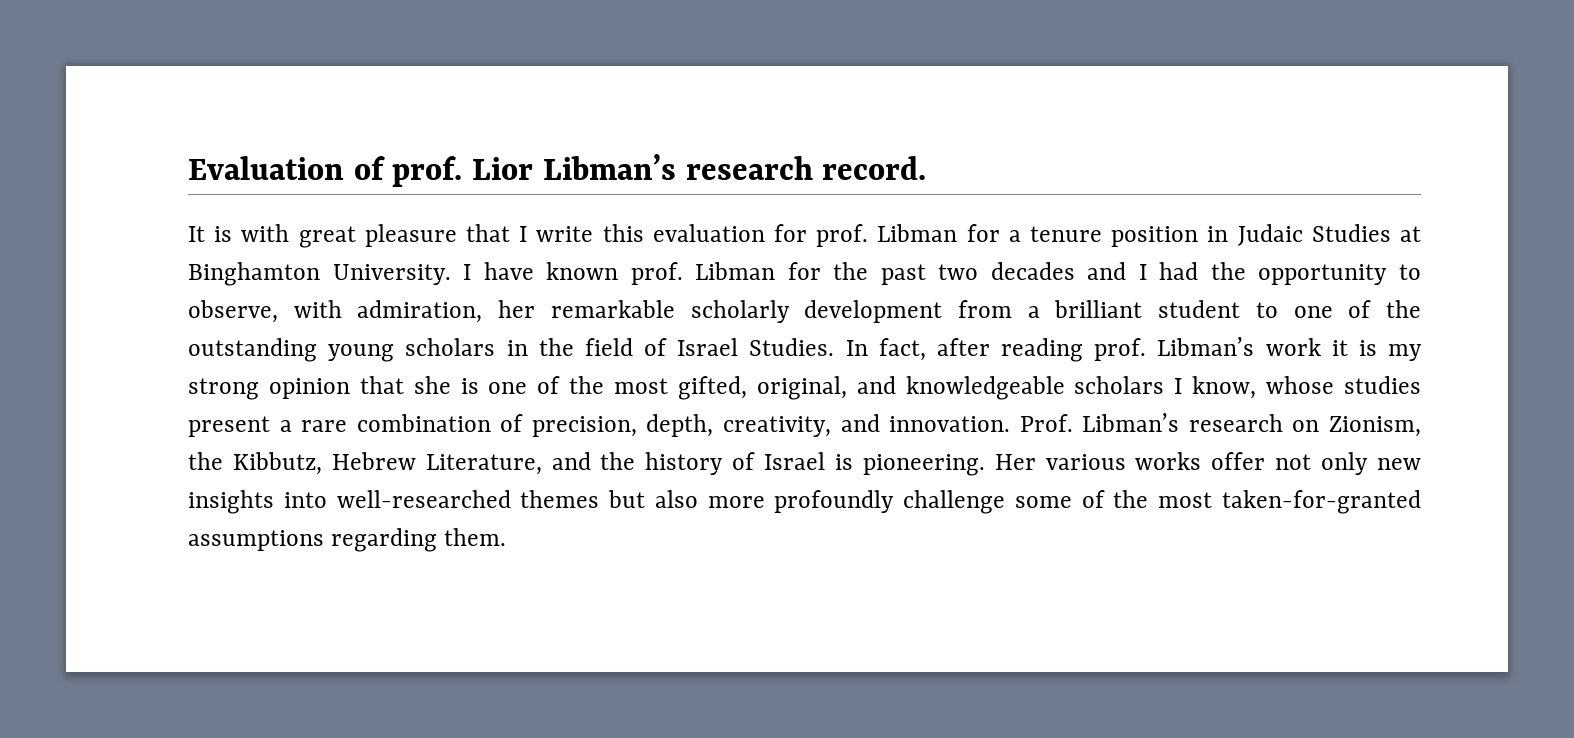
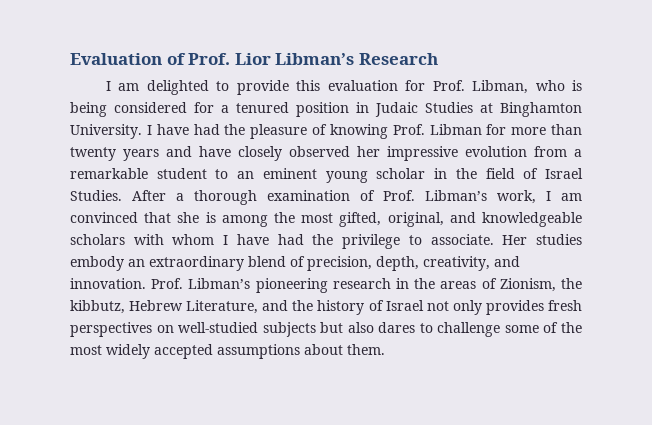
[392,156,463,187] prof. -> [188,53,231,65] Prof.
[685,156,927,180] [188,224,958,248] research record. // It is with great pleasure that I write this evaluation for prof. Libman -> [358,53,438,65] [105,80,582,95] [70,102,187,117] Research // I am delighted to provide this evaluation for Prof. Libman, who is being considered
[1030,226,1103,242] tenure -> [236,102,289,113] tenured
[546,262,1421,285] [188,300,943,323] known prof. Libman for the past two decades and I had the opportunity to observe, with admiration, her remarkable scholarly development -> [193,124,582,139] [70,146,527,161] had the pleasure of knowing Prof. Libman for more than twenty years and have closely observed her impressive evolution
[1054,300,1143,318] brilliant -> [70,168,148,179] remarkable
[1293,300,1421,318] [188,338,496,362] one of the outstanding young scholars -> [237,168,426,183] an eminent young scholar
[845,337,1422,362] [188,378,350,400] In fact, after reading prof. Libman’s work it is my strong opinion -> [132,190,582,205] [70,212,138,223] After a thorough examination of Prof. Libman’s work, I am convinced
[488,376,561,394] one of -> [221,215,268,227] among
[1174,376,1421,399] [188,414,491,437] I know, whose studies present a rare combination -> [133,234,582,249] [70,256,286,271] with whom I have had the privilege to associate. Her studies embody an extraordinary blend
[1188,414,1320,432] research on -> [255,278,497,293] pioneering research in the areas of
[232,452,322,475] Kibbutz, -> [70,300,125,314] kibbutz,
[834,452,1422,476] [188,490,895,514] is pioneering. Her various works offer not only new insights into well-researched themes but also more profoundly -> [426,300,582,315] [70,322,433,337] not only provides fresh perspectives on well-studied subjects but also dares to
[1221,490,1421,514] [188,528,438,552] taken-for-granted assumptions regarding -> [106,344,343,359] widely accepted assumptions about

